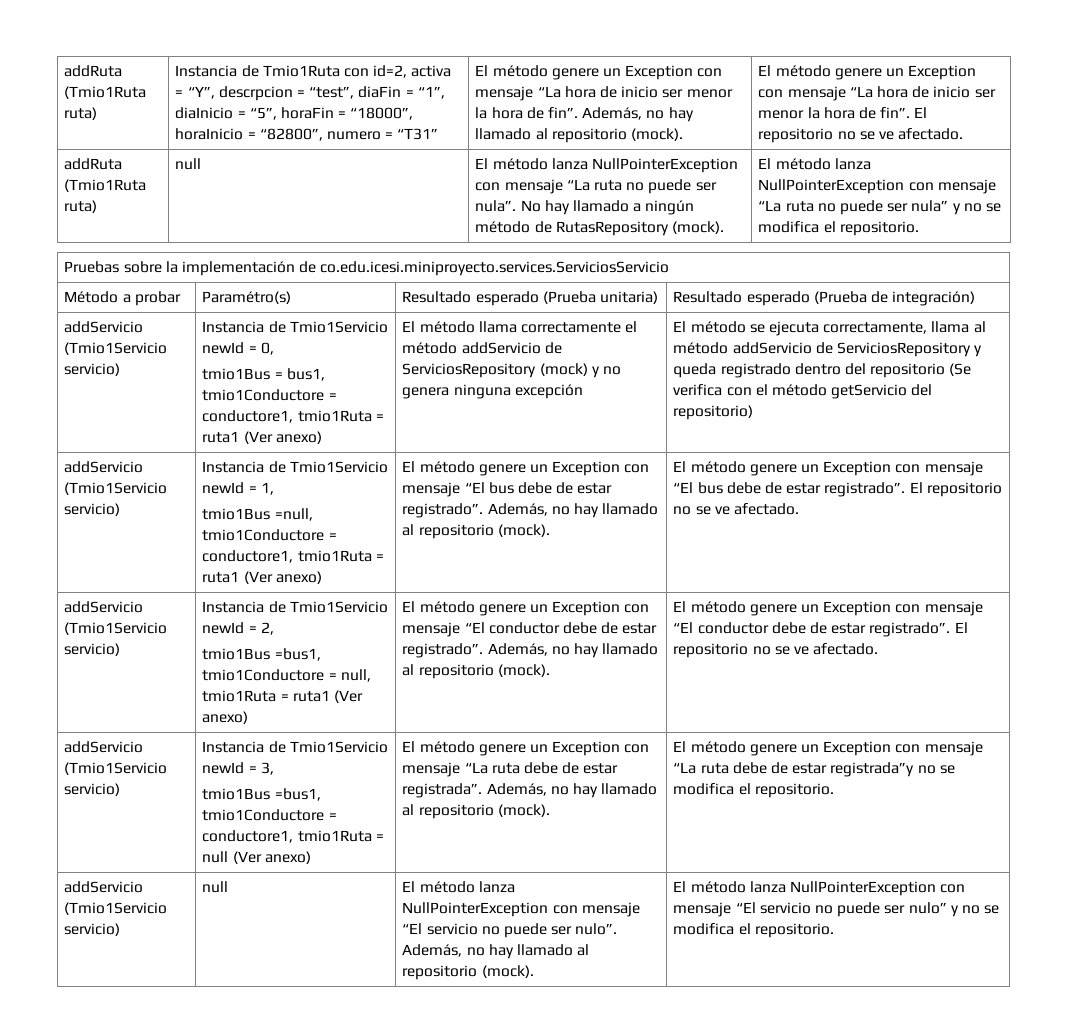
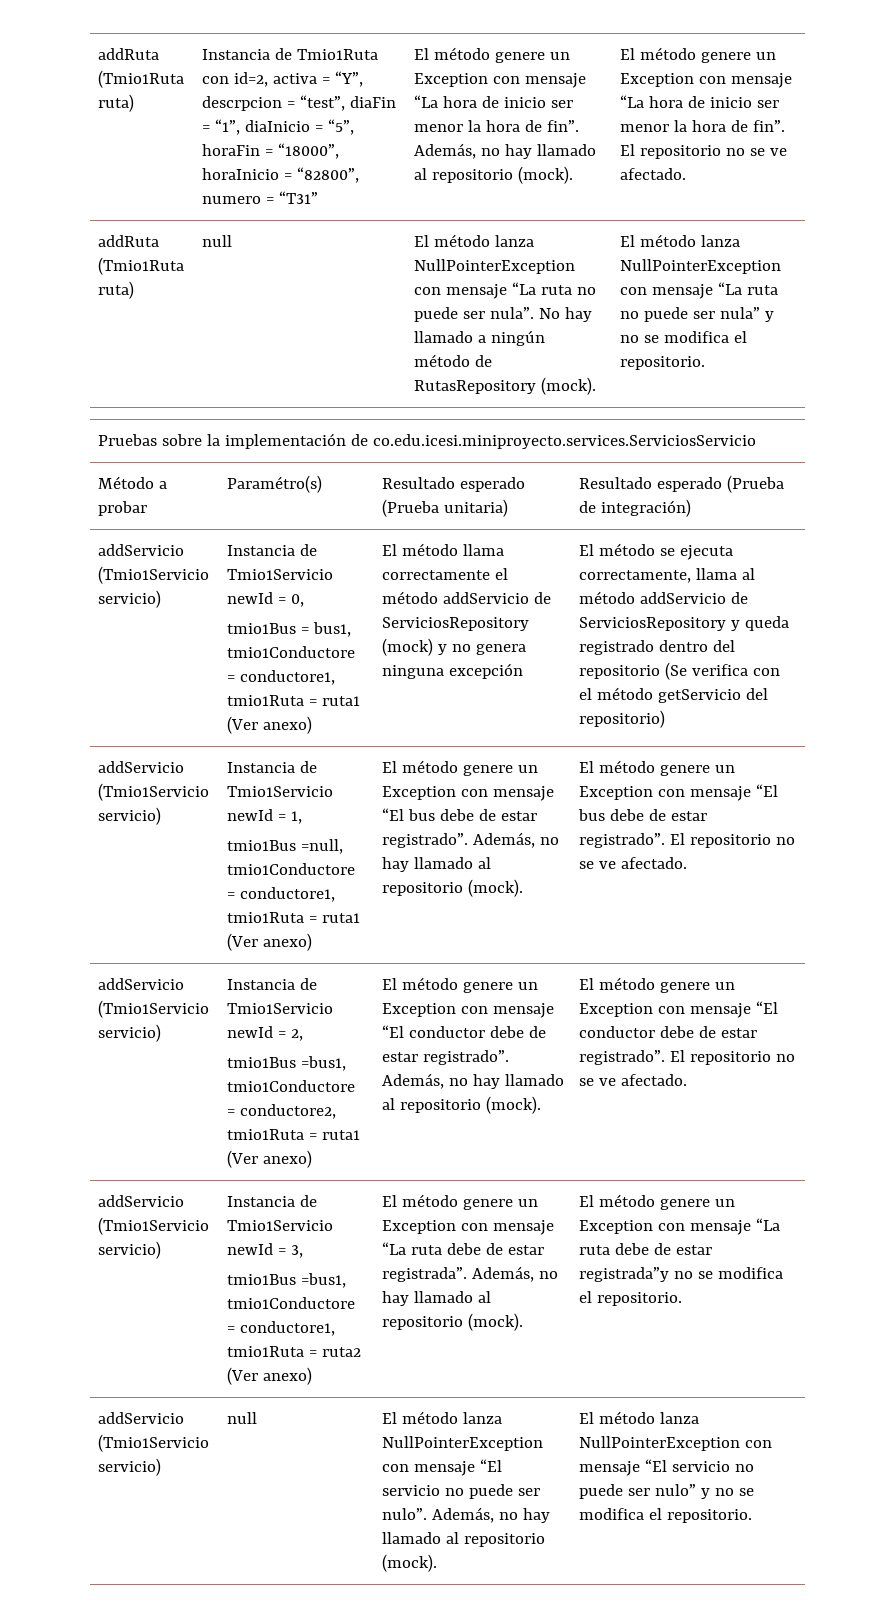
[340,669,371,682] null, -> [239,1104,336,1119] conductore2,
[202,851,229,863] null -> [321,1347,361,1357] ruta2

